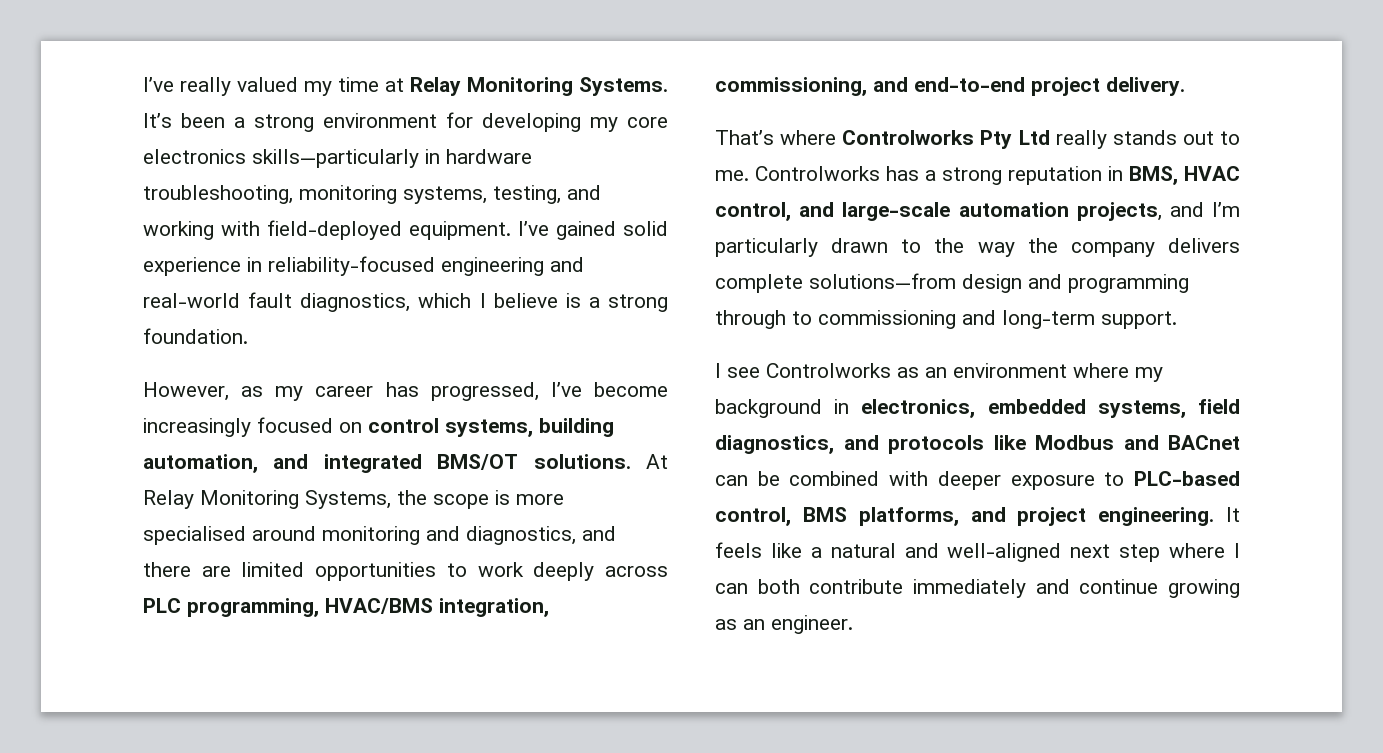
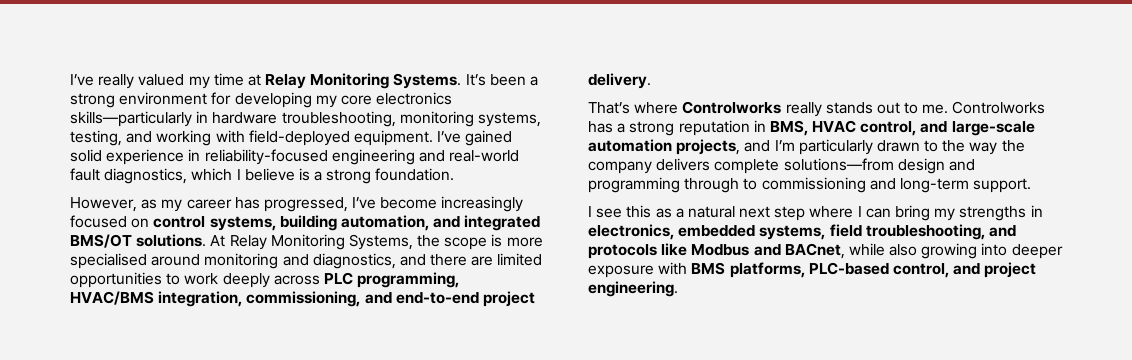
[980,130,1050,149] Pty Ltd -> (782, 107) none
[766,363,1163,382] [715,399,822,418] Controlworks as an environment where my background -> [626,205,1027,221] this as a natural next step where I can bring my strengths
[715,435,834,454] diagnostics, -> [865,224,985,240] troubleshooting,
[1168,435,1240,450] [715,471,1240,490] [715,507,1240,526] [715,542,1240,562] [715,579,1240,598] [715,615,853,634] BACnet can be combined with deeper exposure to PLC-based control, BMS platforms, and project engineering. It feels like a natural and well-aligned next step where I can both contribute immediately and continue growing as an engineer. -> [784,243,1063,259] [588,262,1037,278] [588,281,678,297] BACnet, while also growing into deeper exposure with BMS platforms, PLC-based control, and project engineering.

